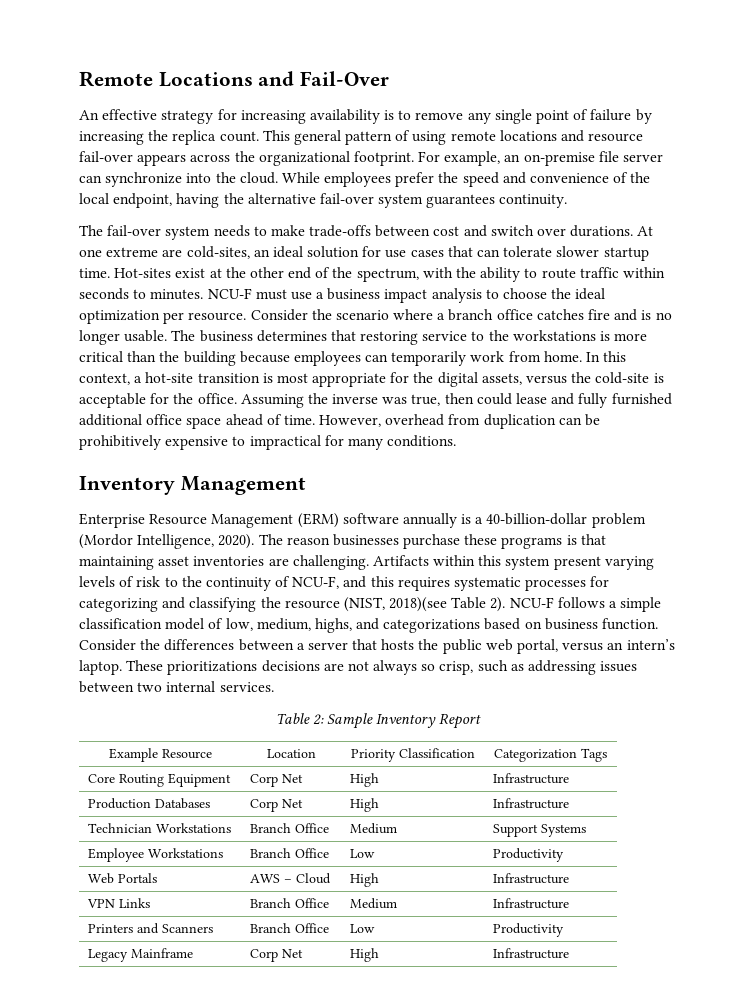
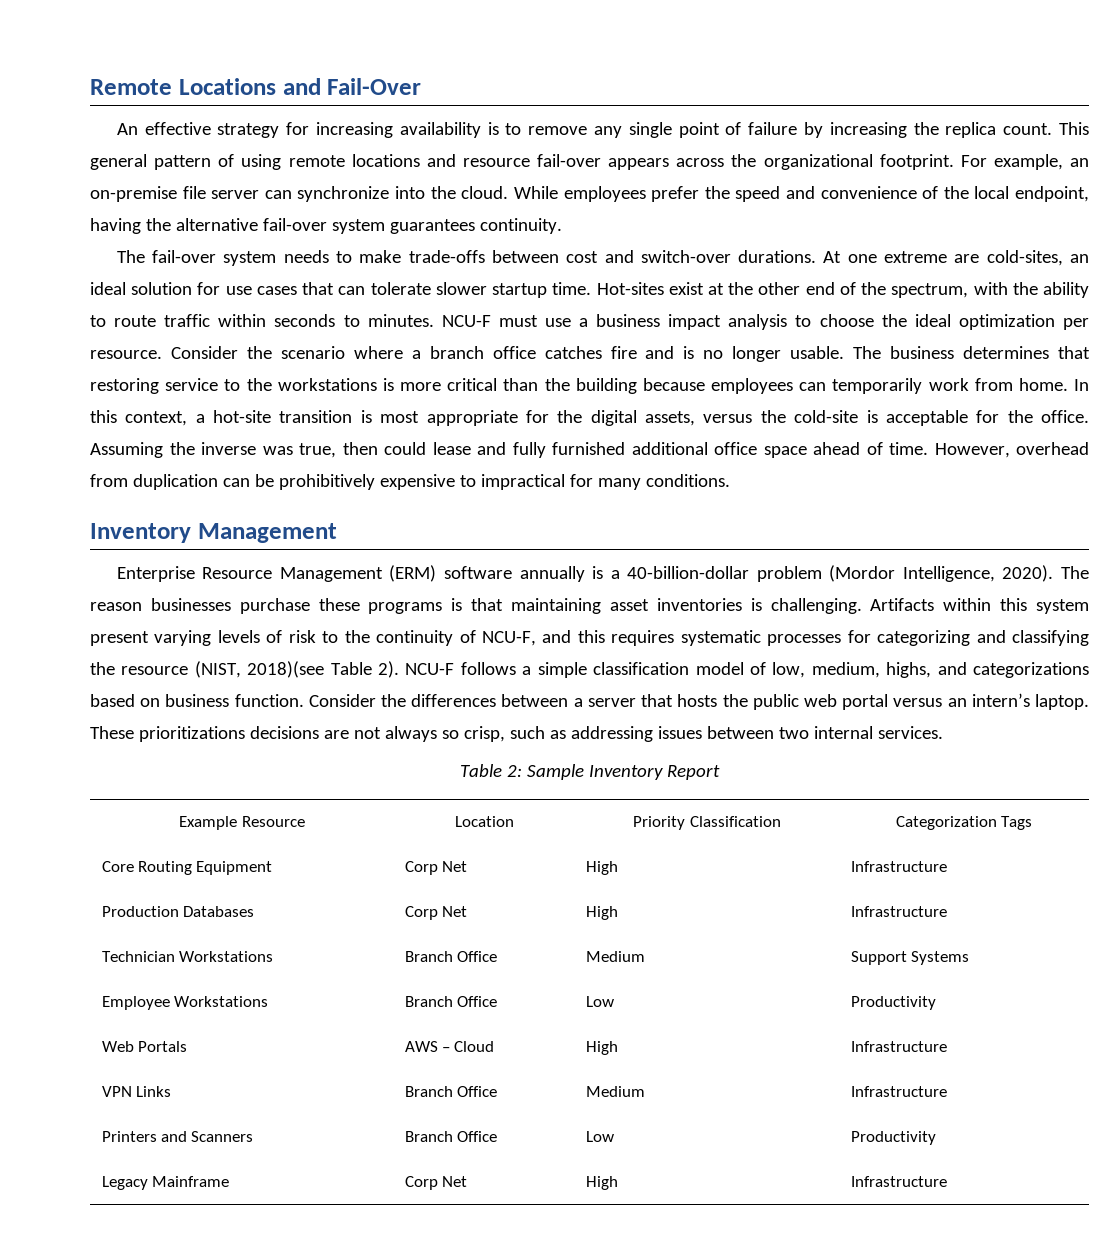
[490,225,567,236] switch over -> [640,250,731,263] switch-over
[268,558,289,566] are -> [750,598,762,611] is
[517,639,559,654] portal, -> [842,694,889,710] portal

